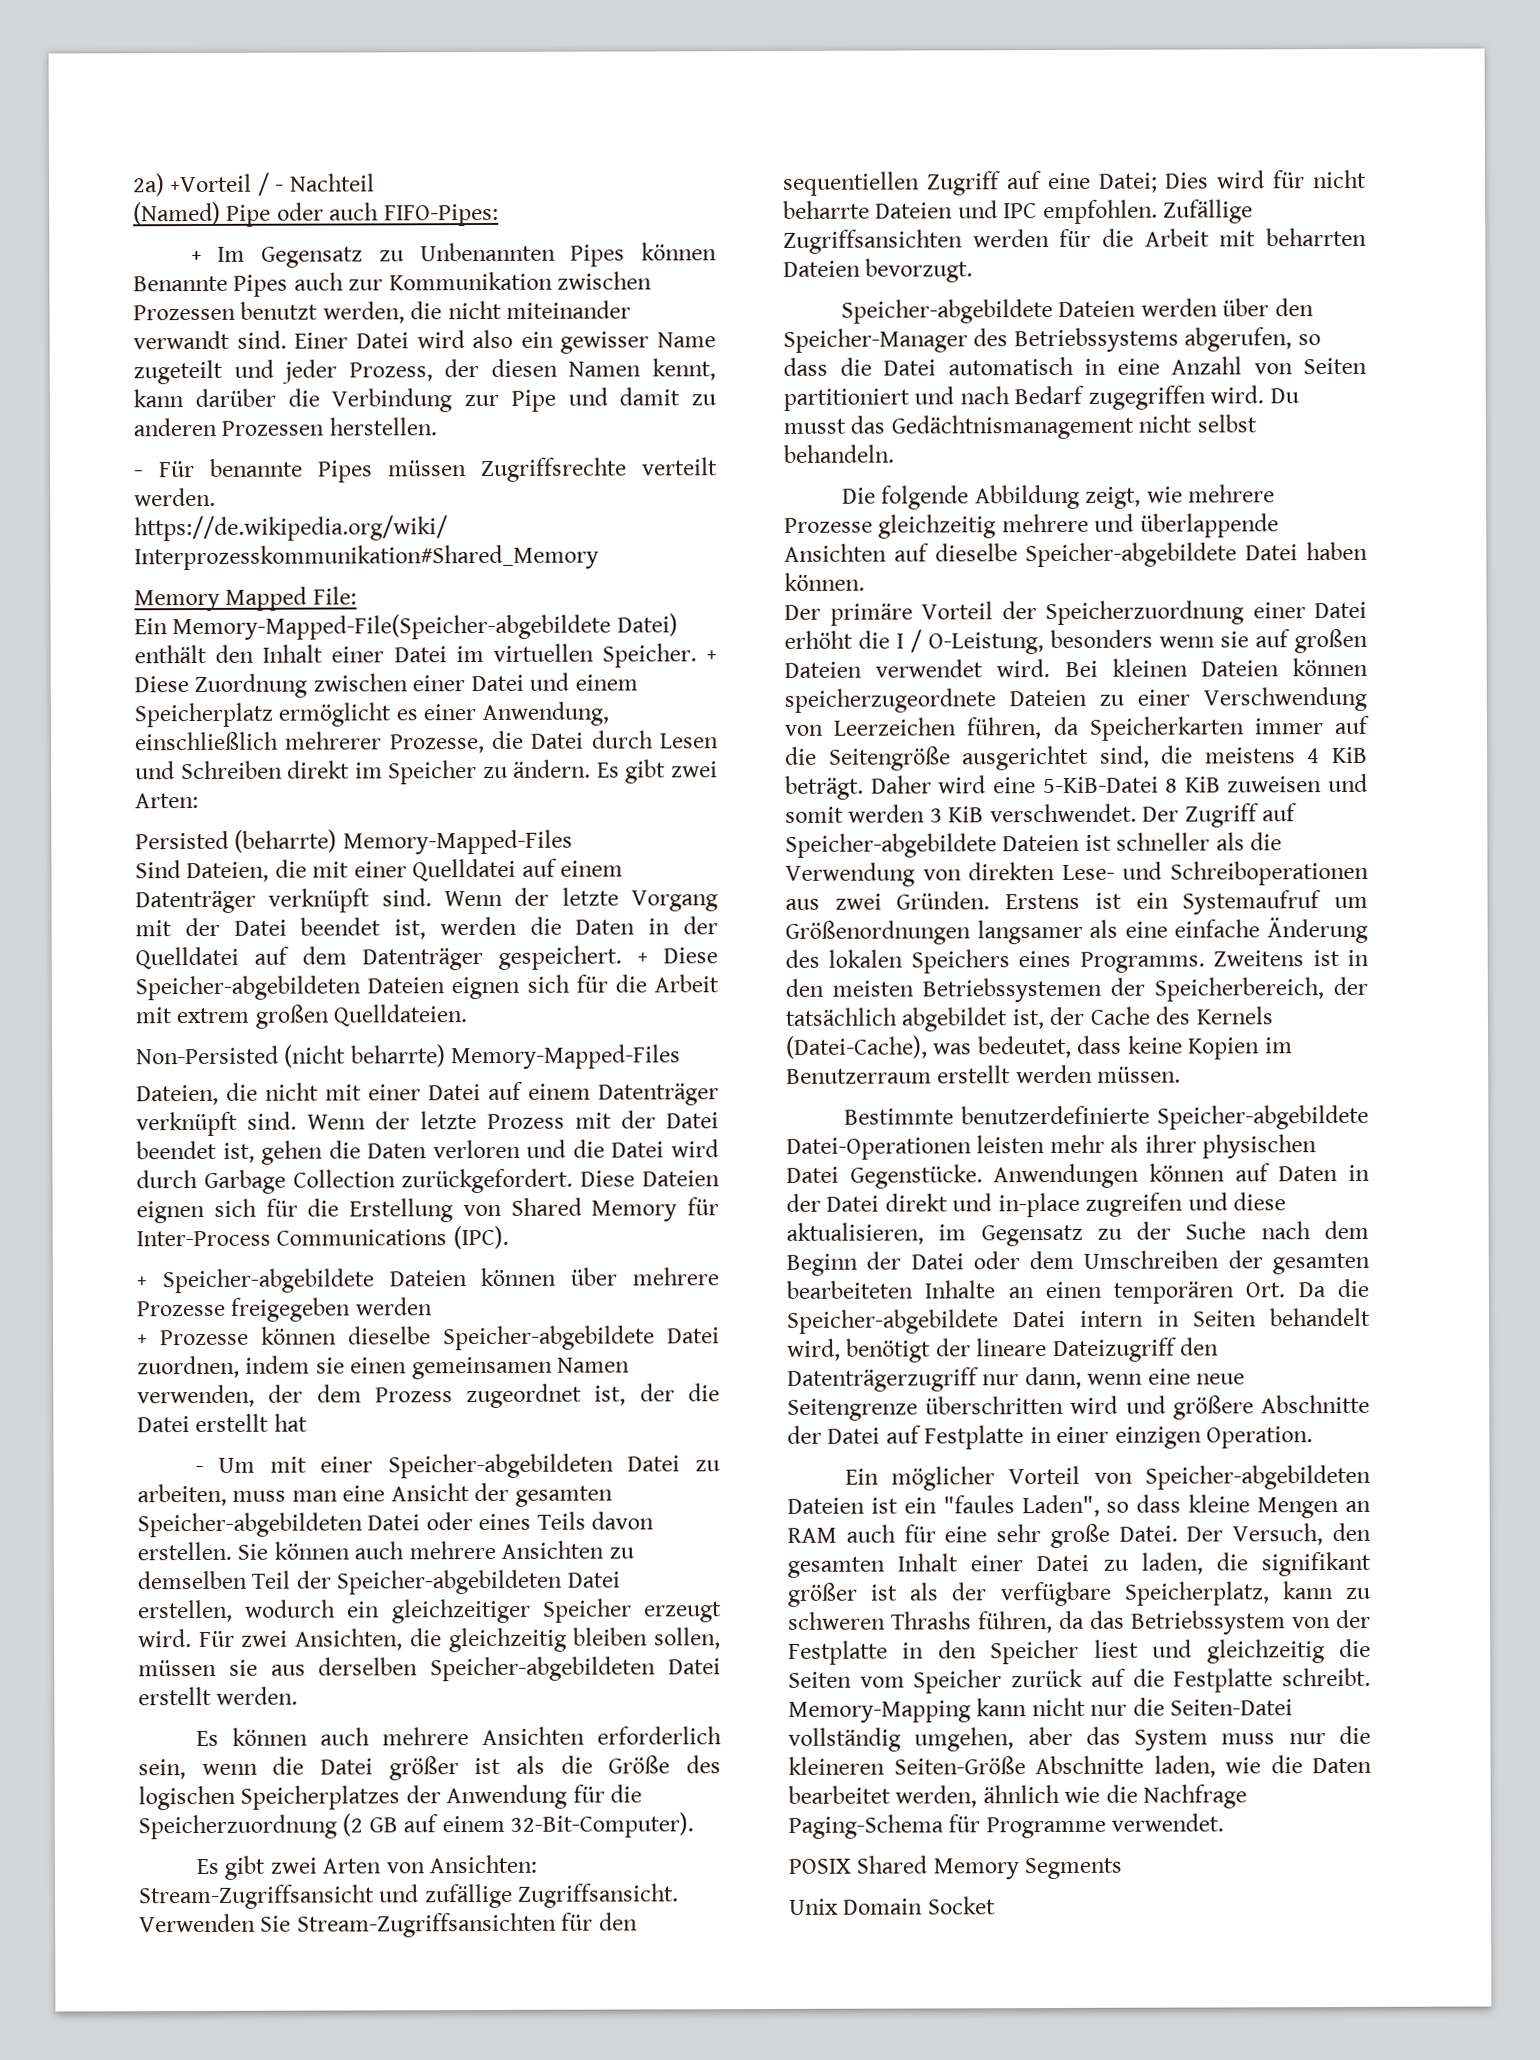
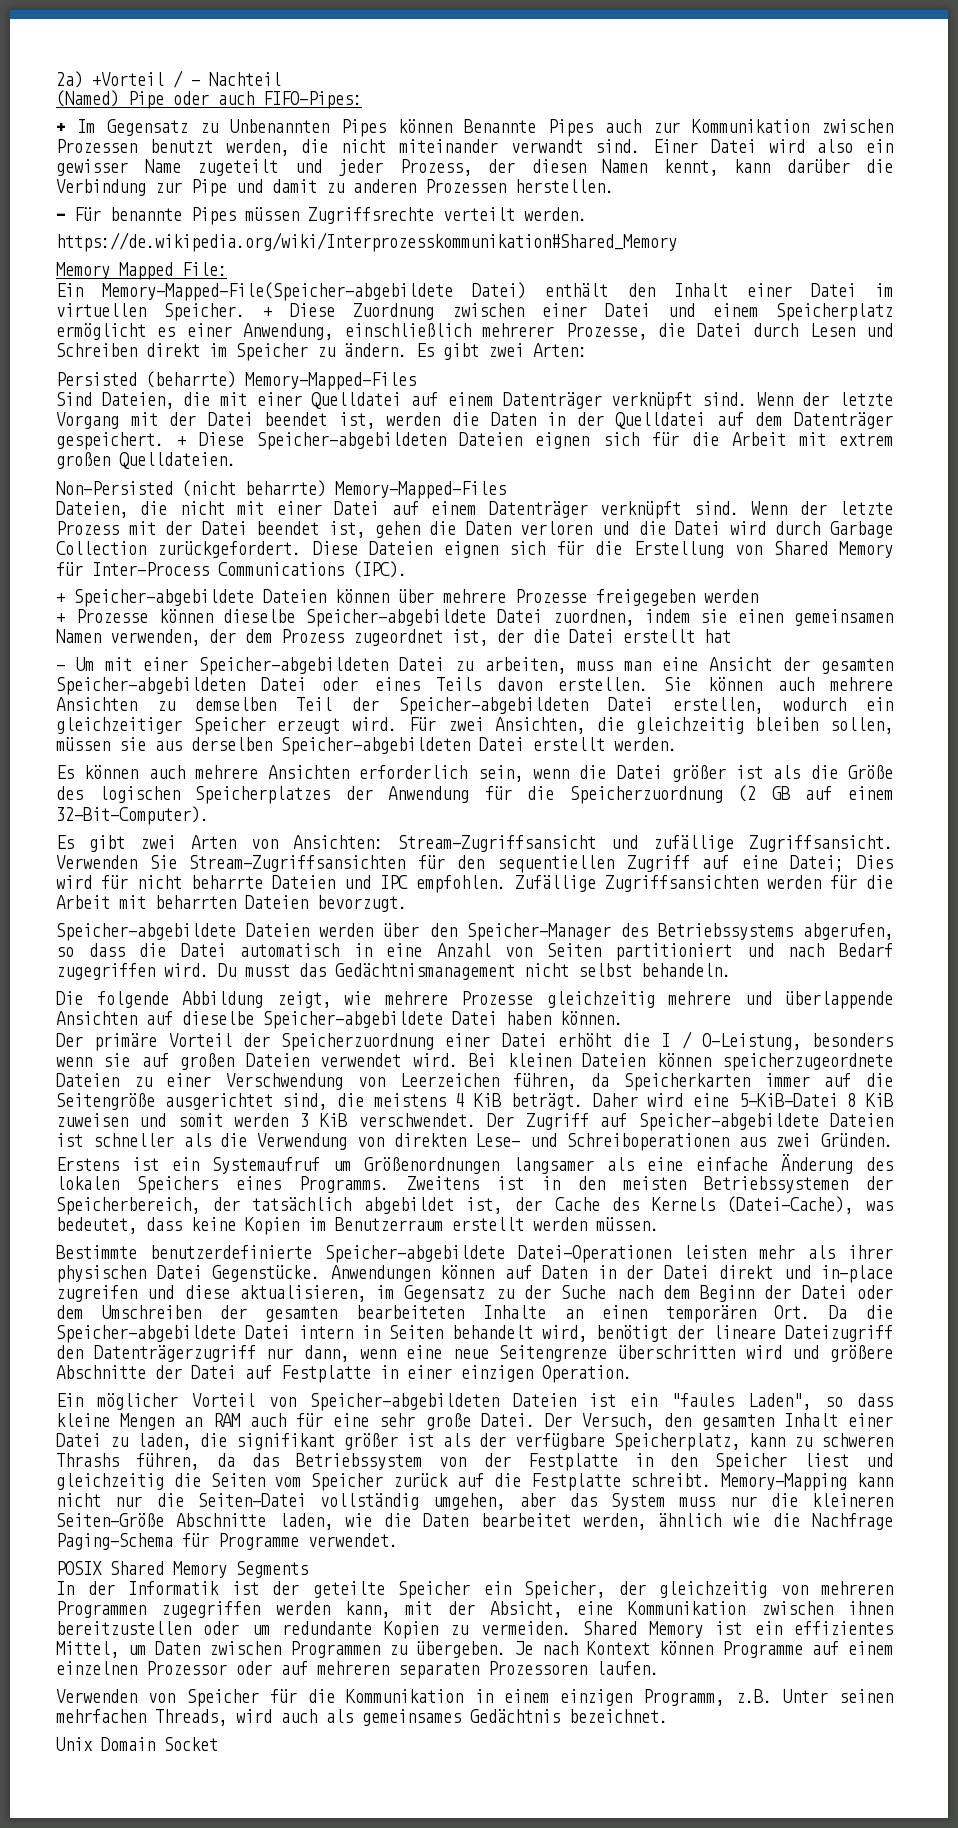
(1123, 1868) none -> [56,1581,893,1599] [56,1601,893,1618] [56,1621,893,1639] [56,1641,893,1658] [56,1661,659,1679] [56,1689,893,1707] [56,1709,668,1726] // In der Informatik ist der geteilte Speicher ein Speicher, der gleichzeitig von mehreren Programmen zugegriffen werden kann, mit der Absicht, eine Kommunikation zwischen ihnen bereitzustellen oder um redundante Kopien zu vermeiden. Shared Memory ist ein effizientes Mittel, um Daten zwischen Programmen zu übergeben. Je nach Kontext können Programme auf einem einzelnen Prozessor oder auf mehreren separaten Prozessoren laufen. // Verwenden von Speicher für die Kommunikation in einem einzigen Programm, z.B. Unter seinen mehrfachen Threads, wird auch als gemeinsames Gedächtnis bezeichnet.

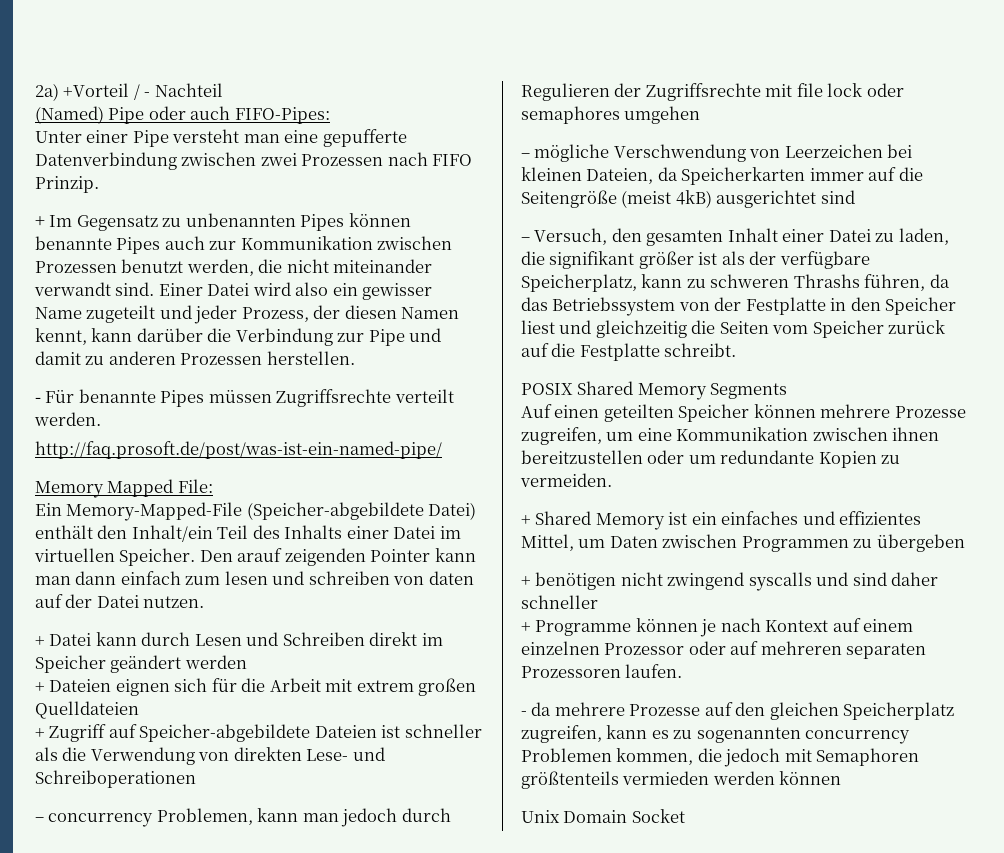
(362, 100) none -> [35,129,407,147] [35,152,473,170] [35,176,99,193] // Unter einer Pipe versteht man eine gepufferte Datenverbindung zwischen zwei Prozessen nach FIFO Prinzip.
[230,119,329,133] Unbenannten -> [185,213,296,227] unbenannten
[464,119,536,133] Benannte -> [35,236,112,250] benannte
[56,232,677,252] https://de.wikipedia.org/wiki/Interprozesskommunikation#Shared_Memory -> [35,441,442,459] http://faq.prosoft.de/post/was-ist-ein-named-pipe/
[102,282,454,301] Memory-Mapped-File(Speicher-abgebildete -> [66,502,424,521] Memory-Mapped-File (Speicher-abgebildete
[673,283,728,297] Inhalt -> [131,525,343,542] Inhalt/ein Teil des Inhalts
[263,303,893,321] [56,323,742,340] + Diese Zuordnung zwischen einer Datei und einem Speicherplatz ermöglicht es einer Anwendung, einschließlich mehrerer Prozesse, die Datei -> [199,548,476,566] [35,571,474,585] [35,594,205,608] [35,632,137,646] Den arauf zeigenden Pointer kann man dann einfach zum lesen und schreiben von daten auf der Datei nutzen. // + Datei kann
[317,343,587,360] [56,371,416,390] [56,392,894,410] [56,412,893,429] [56,432,447,450] zu ändern. Es gibt zwei Arten: // Persisted (beharrte) Memory-Mapped-Files // Sind Dateien, die mit einer Quelldatei auf einem Datenträger verknüpft sind. Wenn der letzte Vorgang mit der Datei beendet ist, werden die Daten in der Quelldatei auf dem Datenträger gespeichert. + Diese Speicher-abgebildeten -> [110,655,247,673] [35,682,45,692] geändert werden // +
[119,452,236,469] [56,480,506,499] [56,501,893,519] [56,521,894,538] [56,541,894,558] [56,561,407,578] [56,589,758,607] [56,609,893,627] [56,629,731,646] [56,657,894,675] [56,677,894,695] [56,697,893,715] [56,717,894,735] [56,737,677,755] [56,765,894,782] [56,785,893,804] [56,806,209,825] [56,835,893,852] [56,855,894,873] [56,875,893,893] [56,895,407,912] [56,923,893,941] [56,943,894,961] [56,963,731,980] [56,991,893,1009] [56,1011,623,1029] [56,1031,893,1051] [56,1053,894,1071] [56,1073,894,1091] [56,1093,894,1110] [56,1113,515,1127] Quelldateien. // Non-Persisted (nicht beharrte) Memory-Mapped-Files // Dateien, die nicht mit einer Datei auf einem Datenträger verknüpft sind. Wenn der letzte Prozess mit der Datei beendet ist, gehen die Daten verloren und die Datei wird durch Garbage Collection zurückgefordert. Diese Dateien eignen sich für die Erstellung von Shared Memory für Inter-Process Communications (IPC). // + Speicher-abgebildete Dateien können über mehrere Prozesse freigegeben werden // + Prozesse können dieselbe Speicher-abgebildete Datei zuordnen, indem sie einen gemeinsamen Namen verwenden, der dem Prozess zugeordnet ist, der die Datei erstellt hat // - Um mit einer Speicher-abgebildeten Datei zu arbeiten, muss man eine Ansicht der gesamten Speicher-abgebildeten Datei oder eines Teils davon erstellen. Sie können auch mehrere Ansichten zu demselben Teil der Speicher-abgebildeten Datei erstellen, wodurch ein gleichzeitiger Speicher erzeugt wird. Für zwei Ansichten, die gleichzeitig bleiben sollen, müssen sie aus derselben Speicher-abgebildeten Datei erstellt werden. // Es können auch mehrere Ansichten erforderlich sein, wenn die Datei größer ist als die Größe des logischen Speicherplatzes der Anwendung für die Speicherzuordnung (2 GB auf einem 32-Bit-Computer). // Es gibt zwei Arten von Ansichten: Stream-Zugriffsansicht und zufällige Zugriffsansicht. Verwenden Sie Stream-Zugriffsansichten für den sequentiellen Zugriff auf eine Datei; Dies wird für nicht beharrte Dateien und IPC empfohlen. Zufällige Zugriffsansichten werden für die Arbeit mit beharrten Dateien bevorzugt. // Speicher-abgebildete Dateien werden über den Speicher-Manager des Betriebssystems abgerufen, so dass die Datei automatisch in eine Anzahl von Seiten partitioniert und nach Bedarf zugegriffen wird. Du musst das Gedächtnismanagement nicht selbst behandeln. // Die folgende Abbildung zeigt, wie mehrere Prozesse gleichzeitig mehrere und überlappende Ansichten auf dieselbe Speicher-abgebildete Datei haben können. // Der primäre Vorteil der Speicherzuordnung einer Datei erhöht die I / O-Leistung, besonders wenn sie auf großen Dateien verwendet wird. Bei kleinen Dateien können speicherzugeordnete Dateien zu einer Verschwendung von Leerzeichen führen, da Speicherkarten immer auf die Seitengröße ausgerichtet sind, die meistens 4 KiB beträgt. Daher wird eine 5-KiB-Datei 8 KiB zuweisen und somit werden 3 KiB verschwendet. Der -> [35,701,139,719] [35,728,45,738] Quelldateien // +
[738,1133,893,1147] [56,1153,894,1174] [56,1176,893,1194] [56,1196,894,1215] [56,1217,659,1235] [56,1245,894,1263] [56,1265,893,1283] [56,1285,894,1302] [56,1305,894,1323] [56,1325,893,1343] [56,1345,893,1362] [56,1365,632,1383] [56,1393,893,1411] [56,1413,572,1430] aus zwei Gründen. Erstens ist ein Systemaufruf um Größenordnungen langsamer als eine einfache Änderung des lokalen Speichers eines Programms. Zweitens ist in den meisten Betriebssystemen der Speicherbereich, der tatsächlich abgebildet ist, der Cache des Kernels (Datei-Cache), was bedeutet, dass keine Kopien im Benutzerraum erstellt werden müssen. // Bestimmte benutzerdefinierte Speicher-abgebildete Datei-Operationen leisten mehr als ihrer physischen Datei Gegenstücke. Anwendungen können auf Daten in der Datei direkt und in-place zugreifen und diese aktualisieren, im Gegensatz zu der Suche nach dem Beginn der Datei oder dem Umschreiben der gesamten bearbeiteten Inhalte an einen temporären Ort. Da die Speicher-abgebildete Datei intern in Seiten behandelt wird, benötigt der lineare Dateizugriff den Datenträgerzugriff nur dann, wenn eine neue Seitengrenze überschritten wird und größere Abschnitte der Datei auf Festplatte in einer einzigen Operation. // Ein möglicher Vorteil von Speicher-abgebildeten Dateien ist ein "faules Laden", so dass kleine Mengen an RAM auch für eine sehr große Datei. Der -> [35,808,451,827] [521,83,904,101] [521,106,701,124] [521,144,913,162] [521,167,923,185] [521,190,855,208] [521,237,530,242] // – concurrency Problemen, kann man jedoch durch Regulieren der Zugriffsrechte mit file lock oder semaphores umgehen // – mögliche Verschwendung von Leerzeichen bei kleinen Dateien, da Speicherkarten immer auf die Seitengröße (meist 4kB) ausgerichtet sind // –
[721,1473,894,1491] [56,1493,893,1510] [56,1513,893,1530] [56,1533,398,1550] [56,1561,308,1578] [56,1581,893,1599] [56,1601,562,1618] Memory-Mapping kann nicht nur die Seiten-Datei vollständig umgehen, aber das System muss nur die kleineren Seiten-Größe Abschnitte laden, wie die Daten bearbeitet werden, ähnlich wie die Nachfrage Paging-Schema für Programme verwendet. // POSIX Shared Memory Segments // In der Informatik ist der geteilte Speicher ein Speicher, der gleichzeitig von mehreren Programmen zugegriffen werden kann, mit der Absicht, -> [521,381,788,400] [521,404,966,422] [521,427,634,445] // POSIX Shared Memory Segments // Auf einen geteilten Speicher können mehrere Prozesse zugreifen, um
(571, 1628) none -> [521,515,531,525] // +
(782, 1628) none -> [721,511,835,525] einfaches und
[416,1641,803,1658] übergeben. Je nach Kontext können Programme -> [876,534,965,552] [521,572,939,591] [521,595,598,609] [521,618,829,637] übergeben // + benötigen nicht zwingend syscalls und sind daher schneller // + Programme können je nach Kontext
[56,1689,893,1707] [56,1709,668,1726] Verwenden von Speicher für die Kommunikation in einem einzigen Programm, z.B. Unter seinen mehrfachen Threads, wird auch als gemeinsames Gedächtnis bezeichnet. -> [521,702,955,720] [521,725,911,744] [521,748,920,767] [521,771,842,789] - da mehrere Prozesse auf den gleichen Speicherplatz zugreifen, kann es zu sogenannten concurrency Problemen kommen, die jedoch mit Semaphoren größtenteils vermieden werden können

